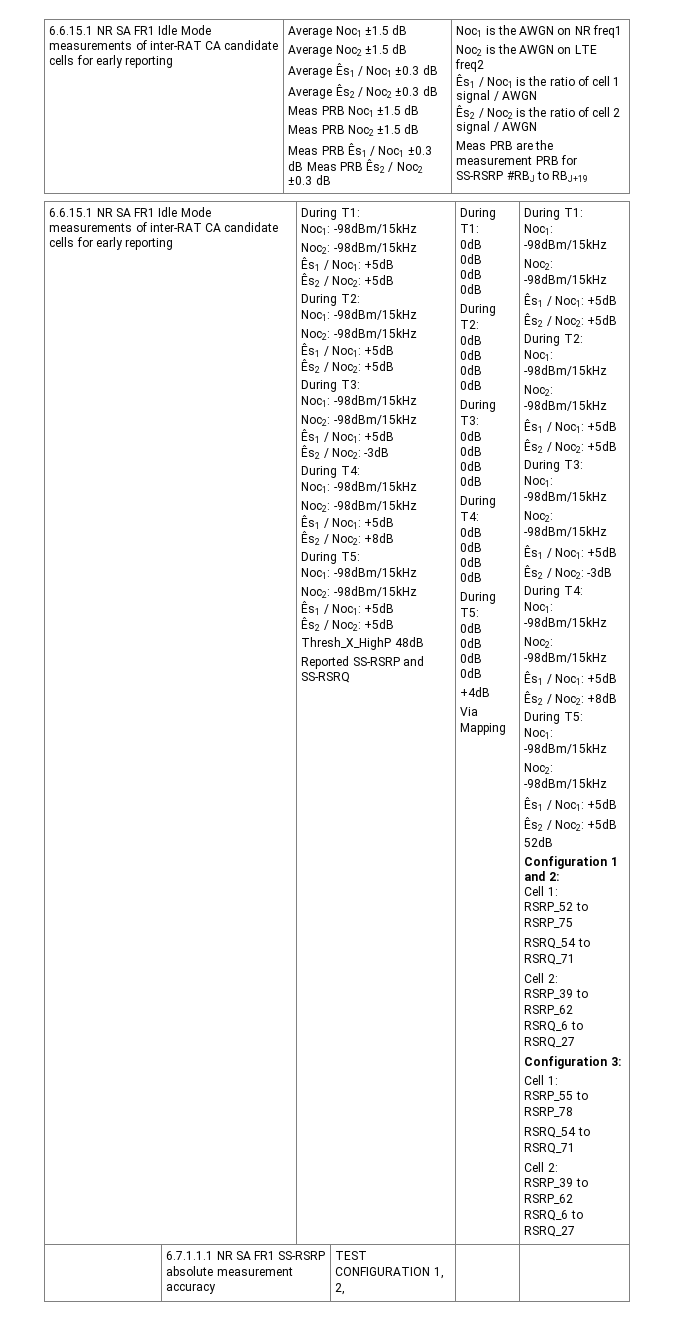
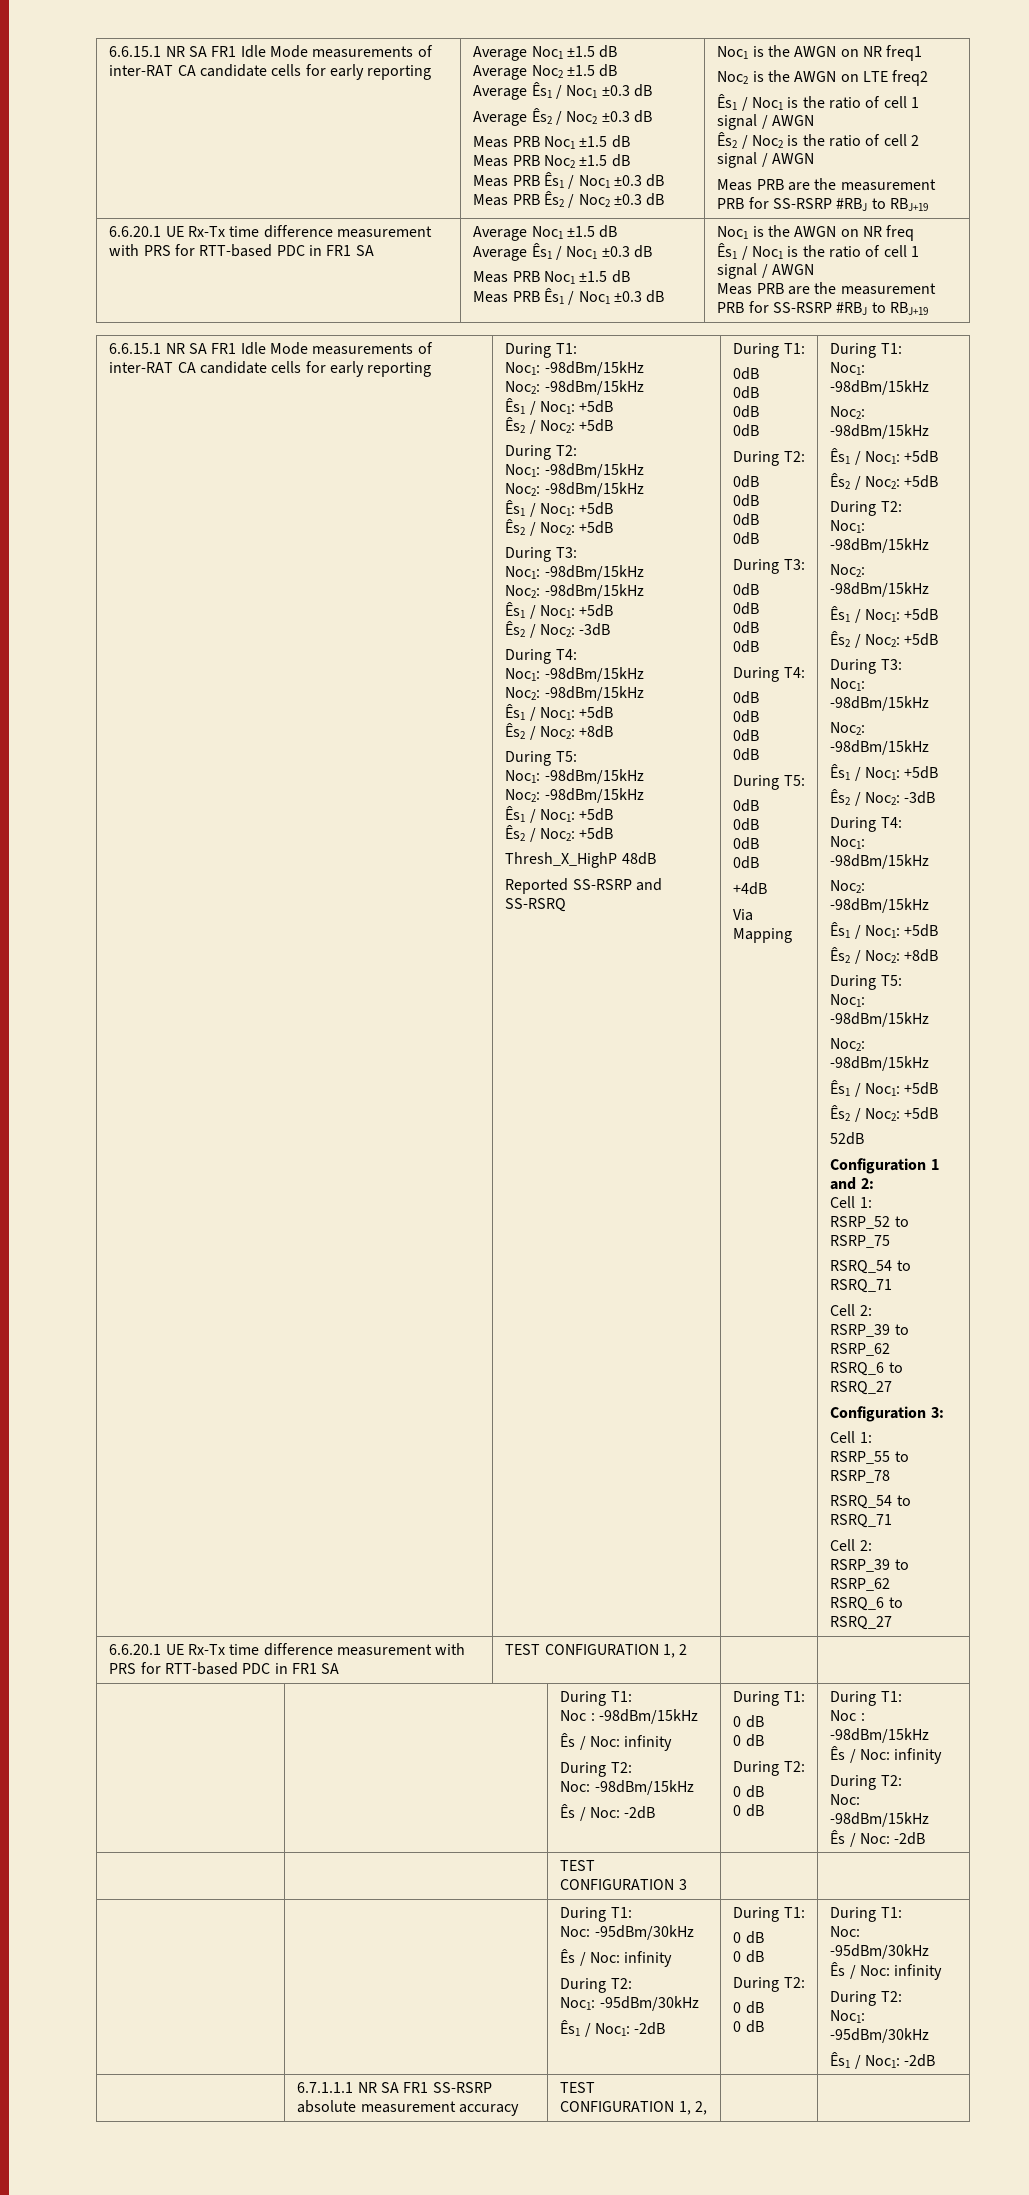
(589, 176) none -> [109,225,432,238] [109,244,374,257] [473,225,618,241] [473,243,652,261] [473,270,630,284] [473,288,665,305] [717,225,915,241] [717,243,919,260] [717,263,814,279] [717,282,936,295] [717,301,928,315] // 6.6.20.1 UE Rx-Tx time difference measurement with PRS for RTT-based PDC in FR1 SA | Average Noc1 ±1.5 dB // Average Ês1 / Noc1 ±0.3 dB // Meas PRB Noc1 ±1.5 dB // Meas PRB Ês1 / Noc1 ±0.3 dB | Noc1 is the AWGN on NR freq // Ês1 / Noc1 is the ratio of cell 1 signal / AWGN // Meas PRB are the measurement PRB for SS-RSRP #RBJ to RBJ+19
(576, 1231) none -> [109,1643,466,1656] [109,1662,340,1675] [505,1644,688,1658] [560,1691,632,1706] [560,1709,698,1724] [560,1733,673,1751] [560,1762,632,1777] [560,1780,694,1795] [560,1804,656,1821] [733,1691,805,1706] [733,1715,764,1728] [733,1734,764,1747] [733,1761,805,1776] [733,1785,764,1798] [733,1804,764,1817] [830,1691,902,1706] [830,1710,865,1721] [830,1728,930,1743] [830,1746,943,1764] [830,1775,902,1790] [830,1794,861,1805] [830,1812,930,1827] [830,1830,926,1847] [560,1860,596,1871] [560,1879,687,1890] [560,1907,632,1922] [560,1925,694,1940] [560,1949,673,1967] [560,1978,632,1993] [560,1996,699,2011] [560,2020,666,2037] [733,1907,805,1922] [733,1931,764,1944] [733,1950,764,1963] [733,1977,805,1992] [733,2001,764,2014] [733,2020,764,2033] [830,1907,902,1922] [830,1926,861,1937] [830,1944,930,1959] [830,1962,943,1980] [830,1991,902,2006] [830,2010,866,2023] [830,2028,930,2043] [830,2052,936,2069] // 6.6.20.1 UE Rx-Tx time difference measurement with PRS for RTT-based PDC in FR1 SA | TEST CONFIGURATION 1, 2 | | // | | During T1: // Noc : -98dBm/15kHz // Ês / Noc: infinity // During T2: // Noc: -98dBm/15kHz // Ês / Noc: -2dB | During T1: // 0 dB // 0 dB // During T2: // 0 dB // 0 dB | During T1: // Noc : -98dBm/15kHz // Ês / Noc: infinity // During T2: // Noc: -98dBm/15kHz // Ês / Noc: -2dB // | | TEST CONFIGURATION 3 | | // | | During T1: // Noc: -95dBm/30kHz // Ês / Noc: infinity // During T2: // Noc1: -95dBm/30kHz // Ês1 / Noc1: -2dB | During T1: // 0 dB // 0 dB // During T2: // 0 dB // 0 dB | During T1: // Noc: -95dBm/30kHz // Ês / Noc: infinity // During T2: // Noc1: -95dBm/30kHz // Ês1 / Noc1: -2dB

